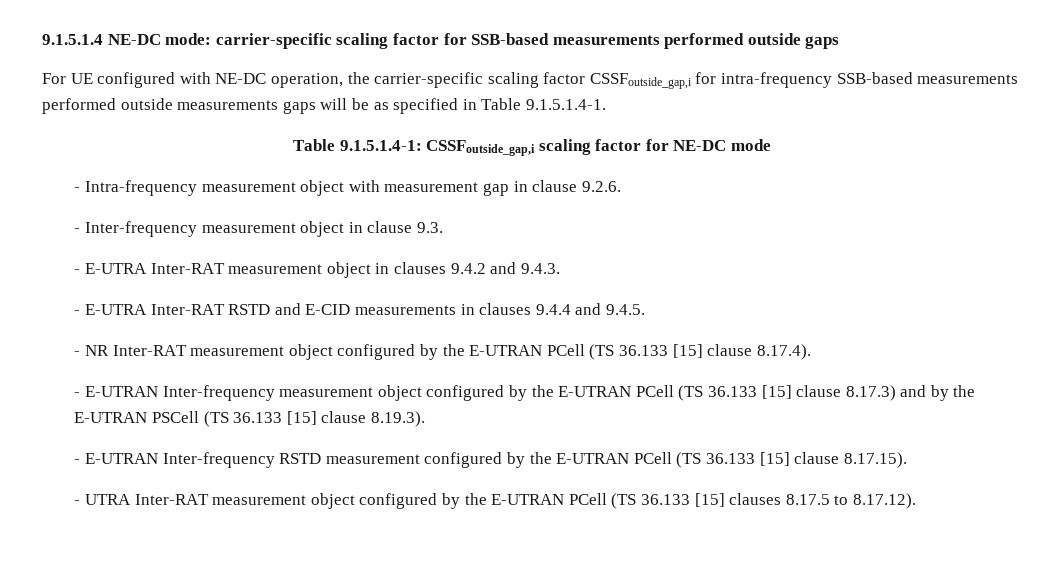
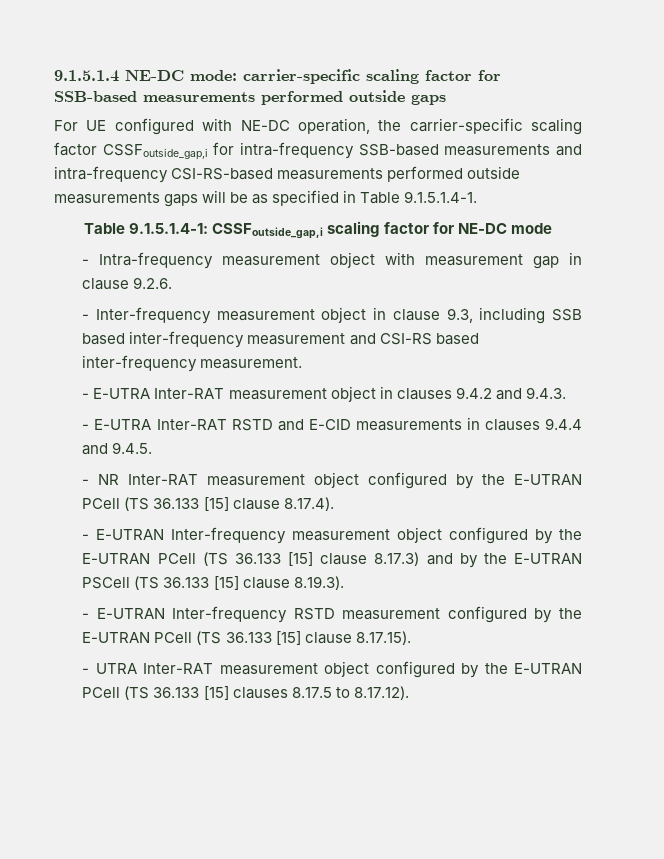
(1019, 79) none -> [556,144,583,156] [54,166,384,183] and intra-frequency CSI-RS-based measurements
[416,222,443,233] 9.3. -> [446,307,582,324] [82,331,479,348] [82,355,303,372] 9.3, including SSB based inter-frequency measurement and CSI-RS based inter-frequency measurement.

